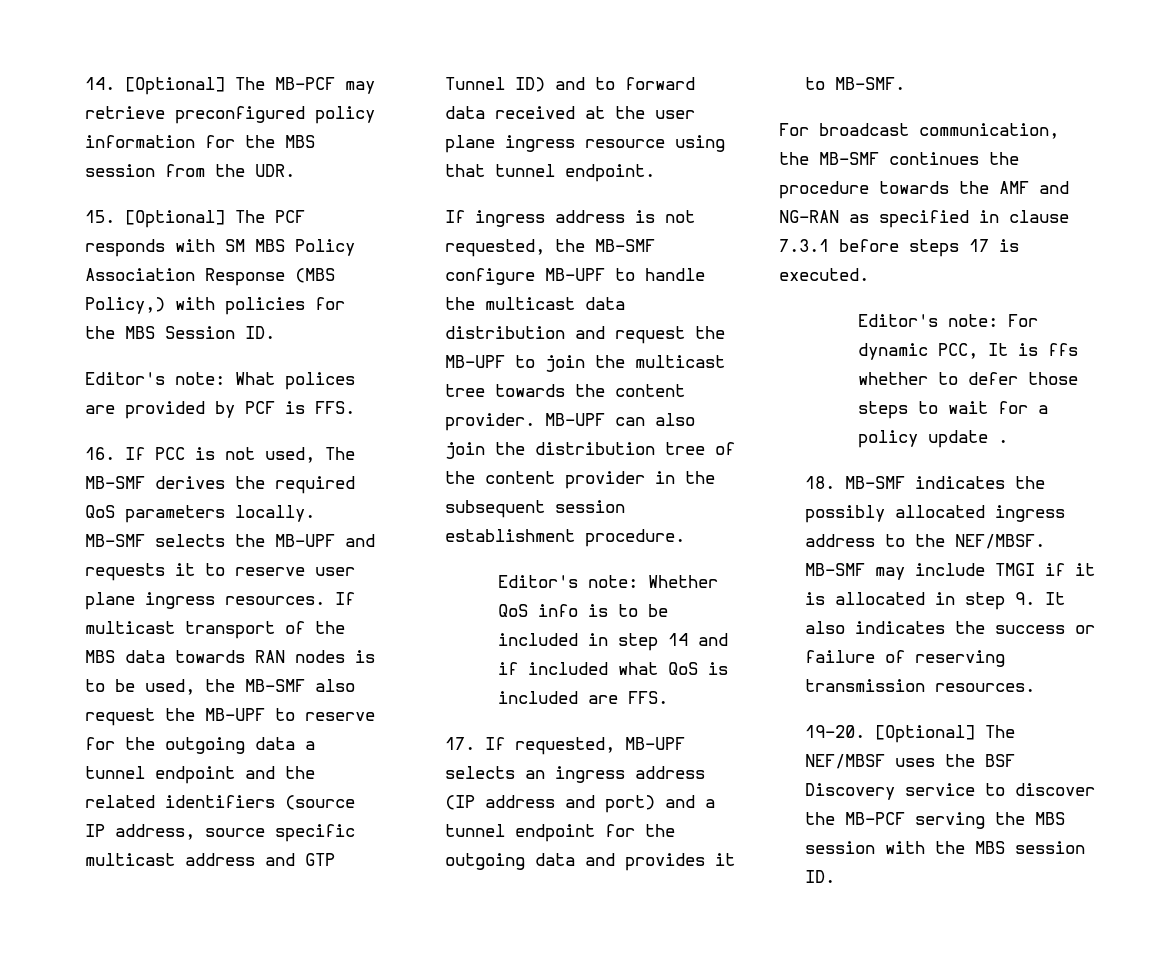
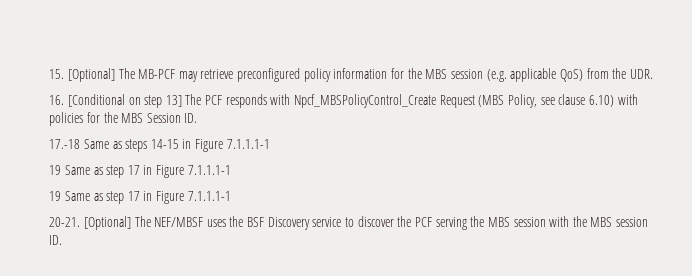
[85,77,116,90] 14. -> [49,69,65,79] 15.
(156, 170) none -> [486,68,583,82] (e.g. applicable QoS)
[85,210,306,228] [85,239,356,257] [85,268,336,286] [85,297,166,314] 15. [Optional] The PCF responds with SM MBS Policy Association Response (MBS Policy,) -> [49,94,614,108] 16. [Conditional on step 13] The PCF responds with Npcf_MBSPolicyControl_Create Request (MBS Policy, see clause 6.10)
[85,372,356,390] [85,401,356,419] [85,447,356,463] [85,476,356,494] [85,505,316,523] [85,534,376,547] [85,563,356,581] [85,592,356,610] [85,621,346,639] [85,650,376,663] [85,679,356,695] [85,708,376,726] [85,737,316,754] [85,766,316,784] [85,795,356,810] [85,824,356,842] [85,853,336,866] [445,77,696,92] [445,106,696,119] [445,135,726,153] [445,164,656,182] [445,210,696,227] [445,239,656,257] [445,268,706,285] [445,297,626,310] [445,326,726,344] [445,355,726,372] [445,384,686,397] [445,413,696,431] [445,442,736,459] [445,471,716,489] [445,500,626,518] [445,529,686,547] [498,575,719,588] [498,604,669,617] [498,633,729,651] [498,662,729,675] [498,691,669,704] [445,737,686,755] [445,766,706,783] [445,795,716,813] [445,824,676,842] [445,853,736,871] [805,77,906,90] [779,123,1059,139] [779,152,1019,165] [779,181,1069,199] [779,210,1069,228] [779,239,1019,257] [779,268,869,281] [858,314,1039,327] [858,343,1079,360] [858,372,1079,385] [858,401,1049,419] [858,430,1009,448] [805,476,1046,489] [805,505,1066,523] [805,534,1046,549] [805,563,1096,580] [805,592,1066,610] [805,621,1096,634] [805,650,1006,667] [805,679,1036,692] [805,725,866,738] Editor's note: What polices are provided by PCF is FFS. // 16. If PCC is not used, The MB-SMF derives the required QoS parameters locally. MB-SMF selects the MB-UPF and requests it to reserve user plane ingress resources. If multicast transport of the MBS data towards RAN nodes is to be used, the MB-SMF also request the MB-UPF to reserve for the outgoing data a tunnel endpoint and the related identifiers (source IP address, source specific multicast address and GTP Tunnel ID) and to forward data received at the user plane ingress resource using that tunnel endpoint. // If ingress address is not requested, the MB-SMF configure MB-UPF to handle the multicast data distribution and request the MB-UPF to join the multicast tree towards the content provider. MB-UPF can also join the distribution tree of the content provider in the subsequent session establishment procedure. // Editor's note: Whether QoS info is to be included in step 14 and if included what QoS is included are FFS. // 17. If requested, MB-UPF selects an ingress address (IP address and port) and a tunnel endpoint for the outgoing data and provides it to MB-SMF. // For broadcast communication, the MB-SMF continues the procedure towards the AMF and NG-RAN as specified in clause 7.3.1 before steps 17 is executed. // Editor's note: For dynamic PCC, It is ffs whether to defer those steps to wait for a policy update . // 18. MB-SMF indicates the possibly allocated ingress address to the NEF/MBSF. MB-SMF may include TMGI if it is allocated in step 9. It also indicates the success or failure of reserving transmission resources. // 19-20. -> [49,139,270,152] [49,165,231,178] [49,191,231,204] [49,217,81,227] 17.-18 Same as steps 14-15 in Figure 7.1.1.1-1 // 19 Same as step 17 in Figure 7.1.1.1-1 // 19 Same as step 17 in Figure 7.1.1.1-1 // 20-21.
[845,812,906,825] MB-PCF -> [414,217,432,227] PCF

